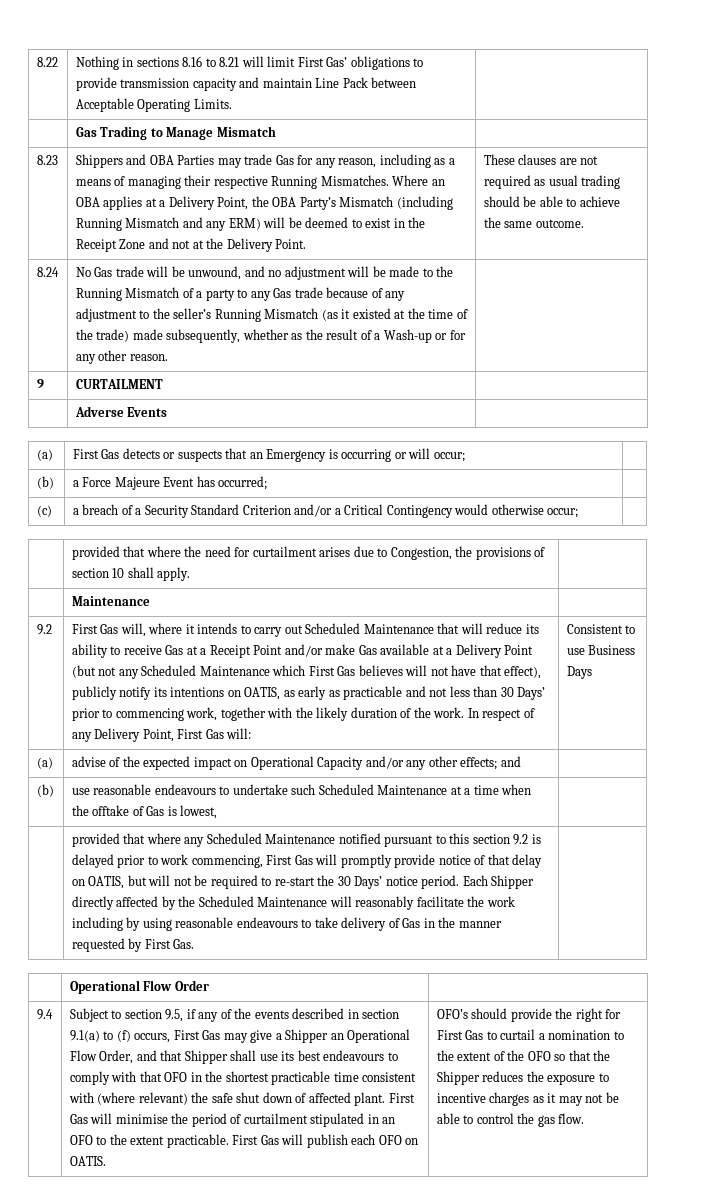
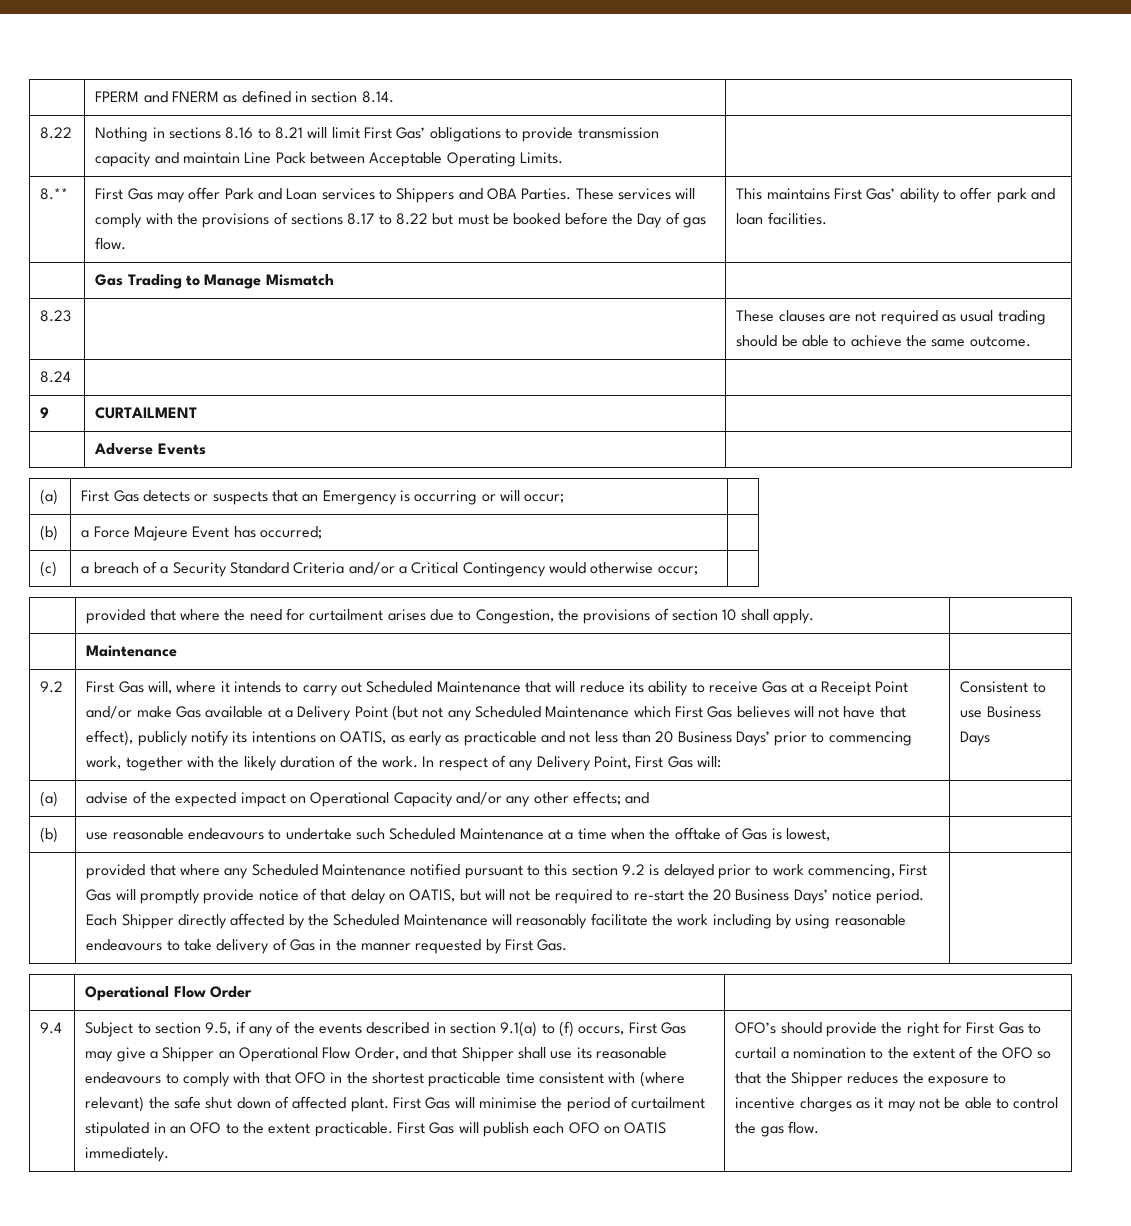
(36, 62) none -> [95,90,394,103] | FPERM and FNERM as defined in section 8.14. | //
(232, 104) none -> [40,188,69,200] [95,187,696,203] [95,212,706,228] [95,237,127,250] [736,187,1055,203] [736,212,827,225] // 8.** | First Gas may offer Park and Loan services to Shippers and OBA Parties. These services will comply with the provisions of sections 8.17 to 8.22 but must be booked before the Day of gas flow. | This maintains First Gas’ ability to offer park and loan facilities.
[75,154,455,168] [75,175,445,189] [75,196,453,210] [75,217,426,231] [75,238,307,252] Shippers and OBA Parties may trade Gas for any reason, including as a means of managing their respective Running Mismatches. Where an OBA applies at a Delivery Point, the OBA Party’s Mismatch (including Running Mismatch and any ERM) will be deemed to exist in the Receipt Zone and not at the Delivery Point. -> (72, 316) none
[75,266,454,280] [75,287,406,301] [75,308,468,322] [75,329,466,343] [75,350,168,364] No Gas trade will be unwound, and no adjustment will be made to the Running Mismatch of a party to any Gas trade because of any adjustment to the seller’s Running Mismatch (as it existed at the time of the trade) made subsequently, whether as the result of a Wash-up or for any other reason. -> (72, 377) none
[242,505,291,515] Criterion -> [293,562,345,574] Criteria
[500,687,514,697] 30 -> [655,731,732,743] 20 Business
[337,876,351,886] 30 -> [713,889,790,901] 20 Business
[297,1050,321,1061] best -> [595,1047,667,1059] reasonable
[69,1156,106,1166] OATIS. -> [624,1122,667,1134] [85,1147,170,1162] OATIS immediately.

